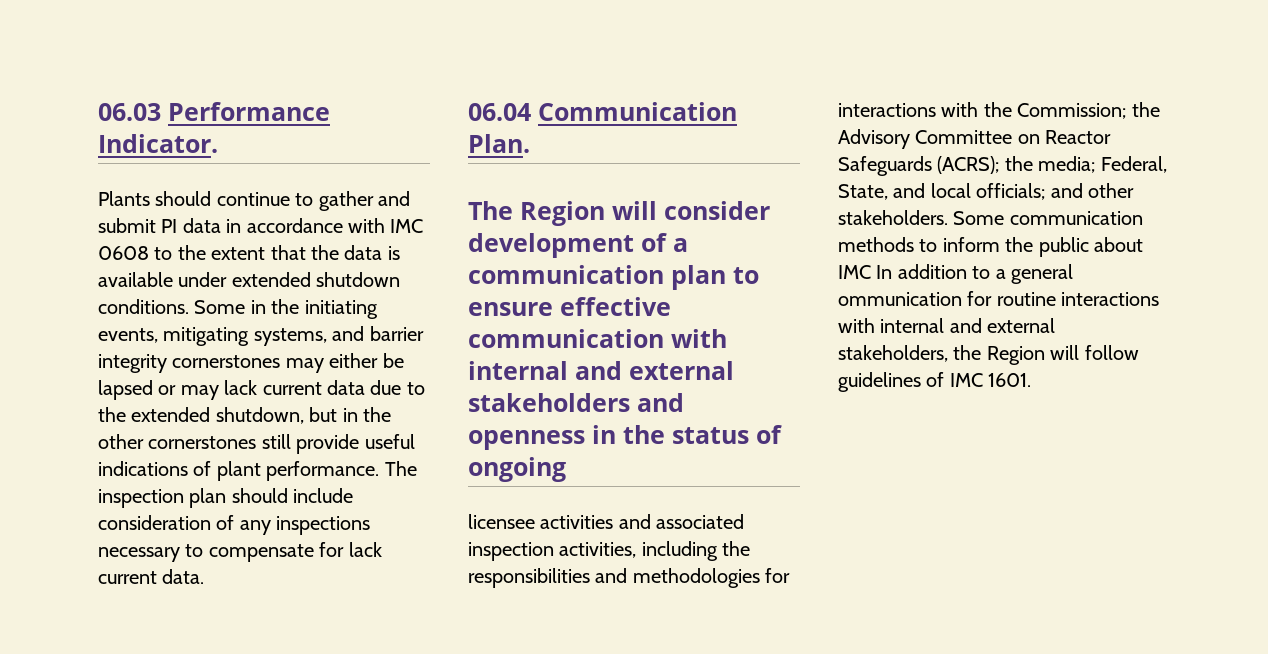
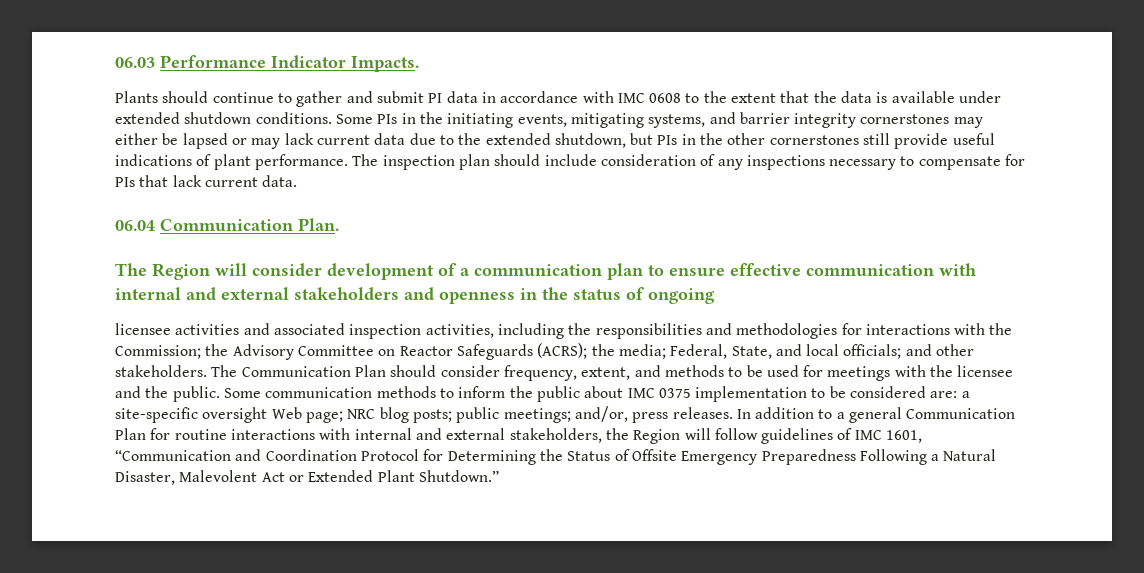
[98,134,218,153] Indicator. -> [271,55,419,72] Indicator Impacts.
(246, 307) none -> [377,114,398,124] PIs
(338, 414) none -> [657,135,678,145] PIs
(345, 549) none -> [115,175,169,187] PIs that
(948, 217) none -> [211,365,1014,381] [115,386,220,402] The Communication Plan should consider frequency, extent, and methods to be used for meetings with the licensee and the public.
(871, 272) none -> [658,386,970,402] [115,406,733,423] 0375 implementation to be considered are: a site-specific oversight Web page; NRC blog posts; public meetings; and/or, press releases.
[838,292,962,306] ommunication -> [906,408,1016,419] [115,428,146,440] Communication Plan
[988,373,1032,387] 1601. -> [886,430,923,443] [115,449,997,465] [115,470,499,485] 1601, “Communication and Coordination Protocol for Determining the Status of Offsite Emergency Preparedness Following a Natural Disaster, Malevolent Act or Extended Plant Shutdown.”

